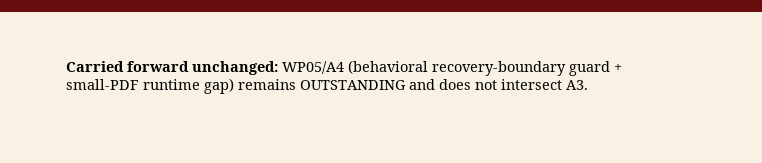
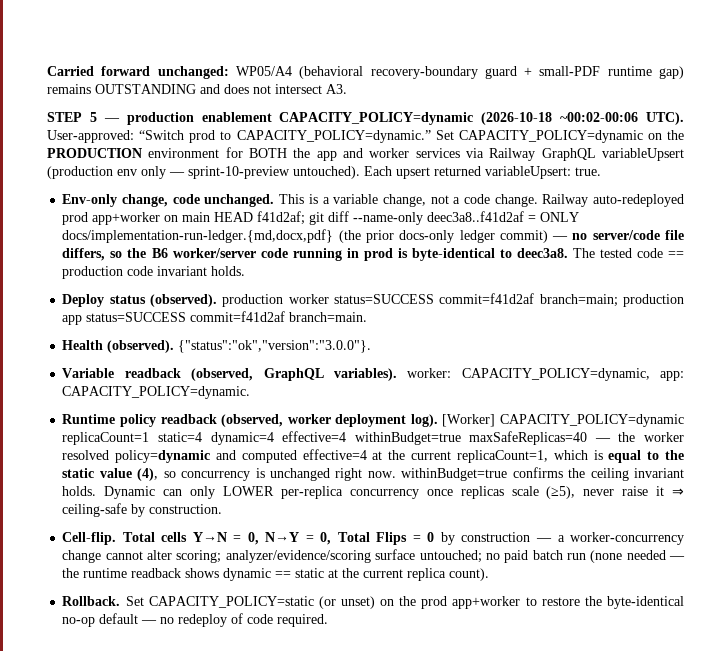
(588, 85) none -> [47,112,684,125] [47,130,684,143] [47,147,684,161] [47,166,601,179] [62,194,685,207] [62,211,580,225] [62,229,684,243] [62,248,685,261] [62,266,246,279] [62,293,684,307] [62,311,368,325] [62,340,372,353] [62,368,684,381] [62,386,251,399] [62,414,684,427] [62,431,685,445] [62,449,684,463] [62,467,684,481] [62,486,684,499] [62,503,223,517] [62,532,684,545] [62,549,685,563] [62,568,490,581] [62,596,684,609] [62,613,329,627] // STEP 5 — production enablement CAPACITY_POLICY=dynamic (2026-10-18 ~00:02-00:06 UTC). User-approved: “Switch prod to CAPACITY_POLICY=dynamic.” Set CAPACITY_POLICY=dynamic on the PRODUCTION environment for BOTH the app and worker services via Railway GraphQL variableUpsert (production env only — sprint-10-preview untouched). Each upsert returned variableUpsert: true. // Env-only change, code unchanged. This is a variable change, not a code change. Railway auto-redeployed prod app+worker on main HEAD f41d2af; git diff --name-only deec3a8..f41d2af = ONLY docs/implementation-run-ledger.{md,docx,pdf} (the prior docs-only ledger commit) — no server/code file differs, so the B6 worker/server code running in prod is byte-identical to deec3a8. The tested code == production code invariant holds. // Deploy status (observed). production worker status=SUCCESS commit=f41d2af branch=main; production app status=SUCCESS commit=f41d2af branch=main. // Health (observed). {"status":"ok","version":"3.0.0"}. // Variable readback (observed, GraphQL variables). worker: CAPACITY_POLICY=dynamic, app: CAPACITY_POLICY=dynamic. // Runtime policy readback (observed, worker deployment log). [Worker] CAPACITY_POLICY=dynamic replicaCount=1 static=4 dynamic=4 effective=4 withinBudget=true maxSafeReplicas=40 — the worker resolved policy=dynamic and computed effective=4 at the current replicaCount=1, which is equal to the static value (4), so concurrency is unchanged right now. withinBudget=true confirms the ceiling invariant holds. Dynamic can only LOWER per-replica concurrency once replicas scale (≥5), never raise it ⇒ ceiling-safe by construction. // Cell-flip. Total cells Y→N = 0, N→Y = 0, Total Flips = 0 by construction — a worker-concurrency change cannot alter scoring; analyzer/evidence/scoring surface untouched; no paid batch run (none needed — the runtime readback shows dynamic == static at the current replica count). // Rollback. Set CAPACITY_POLICY=static (or unset) on the prod app+worker to restore the byte-identical no-op default — no redeploy of code required.

